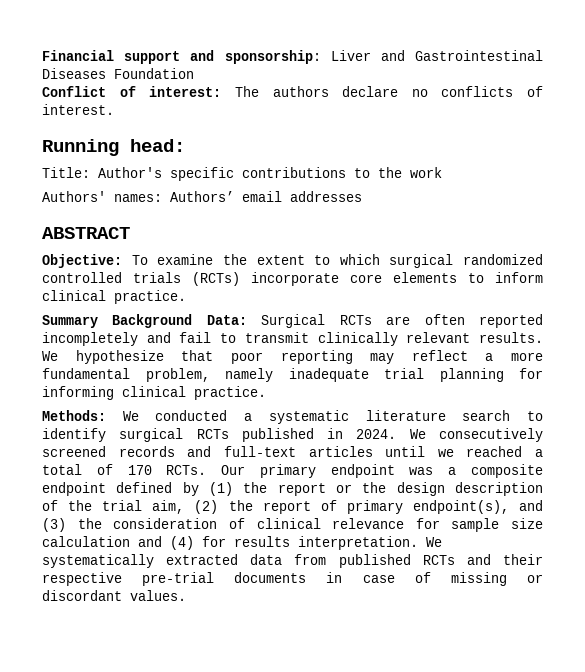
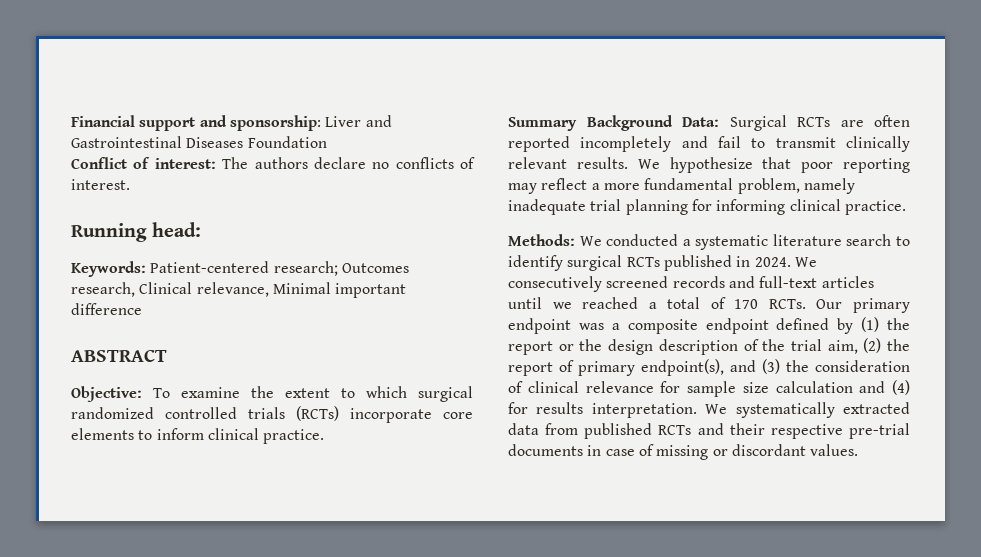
[42,167,442,181] [42,191,362,202] Title: Author's specific contributions to the work // Authors' names: Authors’ email addresses -> [71,261,409,277] [71,282,407,298] [71,303,142,315] Keywords: Patient-centered research; Outcomes research, Clinical relevance, Minimal important difference

